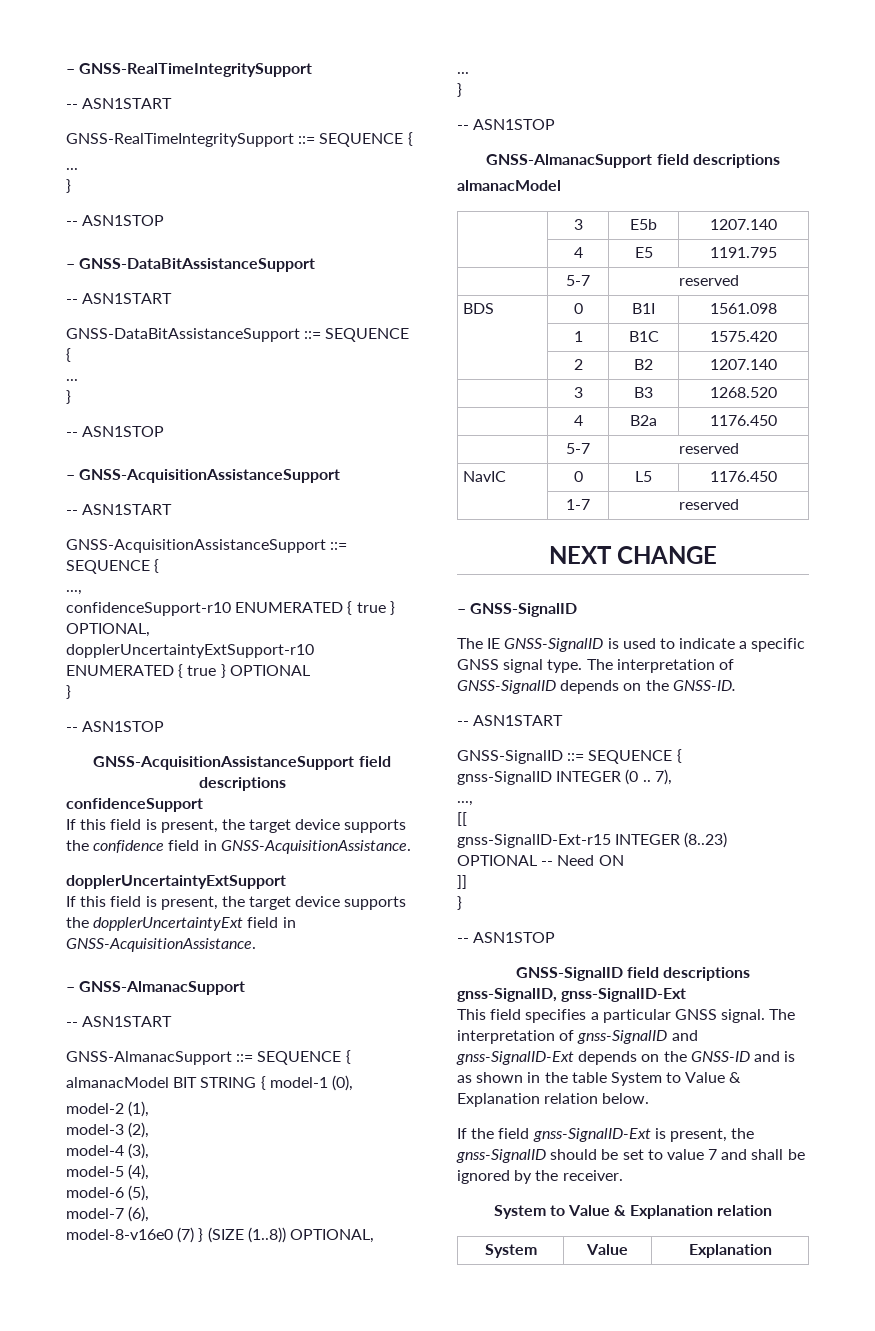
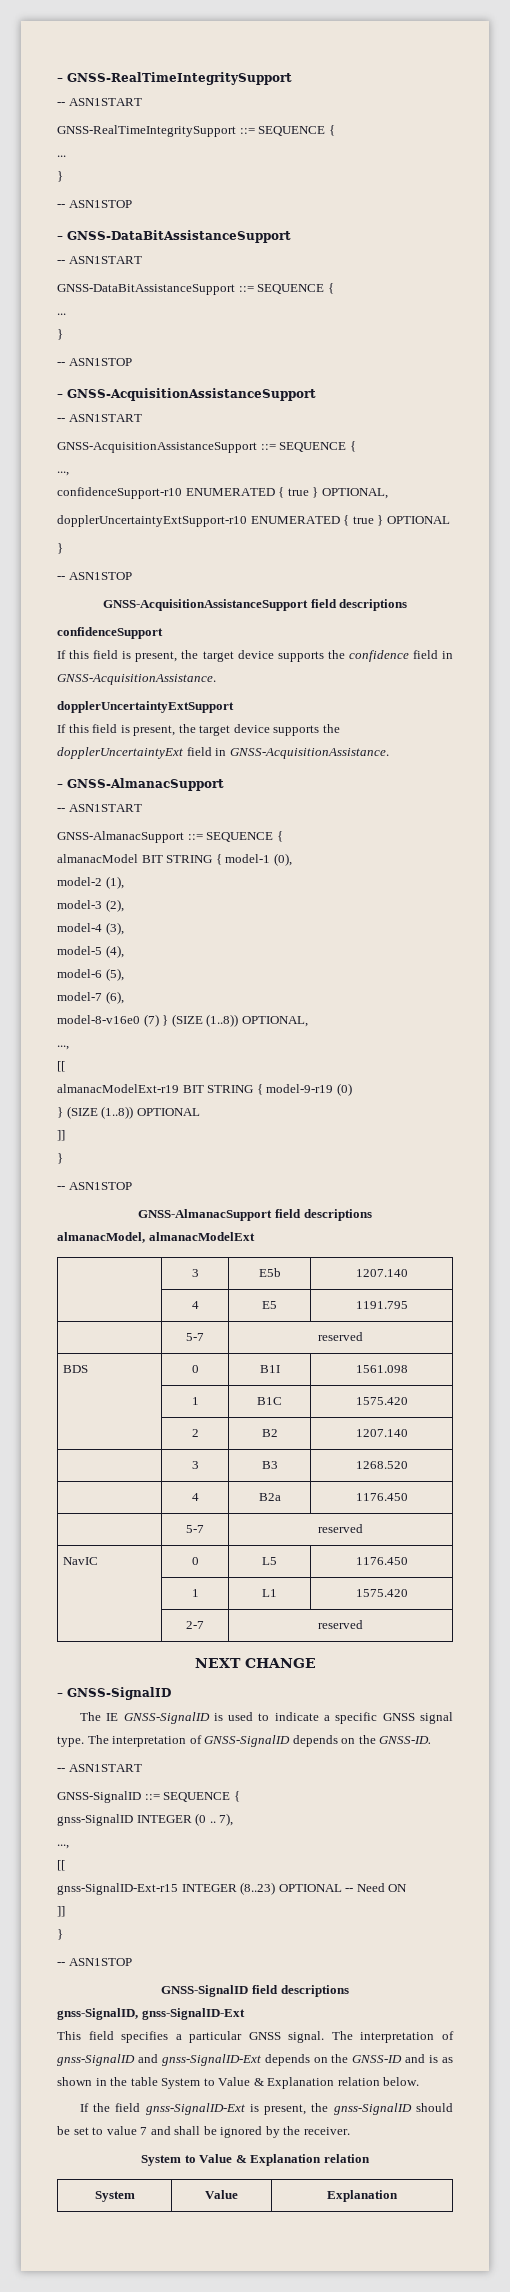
[457,72,469,74] ... -> [57,1045,69,1050] [57,1061,65,1072] [57,1083,352,1096] [57,1106,200,1119] [57,1130,65,1141] ..., // [[ // almanacModelExt-r19 BIT STRING { model-9-r19 (0) // } (SIZE (1..8)) OPTIONAL // ]]
[457,180,561,191] almanacModel -> [57,1232,255,1243] almanacModel, almanacModelExt
[566,499,590,510] 1-7 -> [191,1589,199,1597] [262,1589,277,1597] [355,1589,408,1597] [186,1621,204,1629] 1 | L1 | 1575.420 // | 2-7

